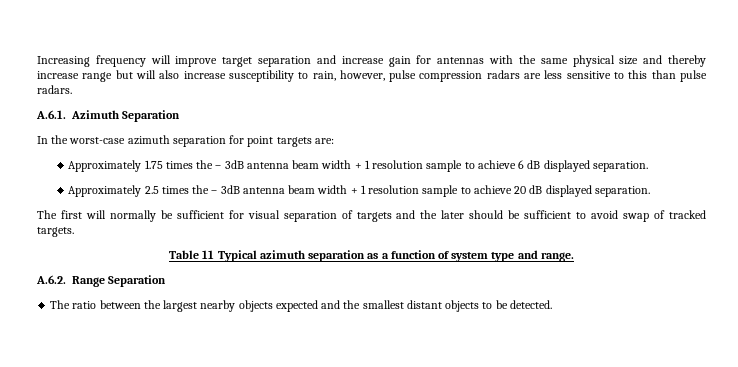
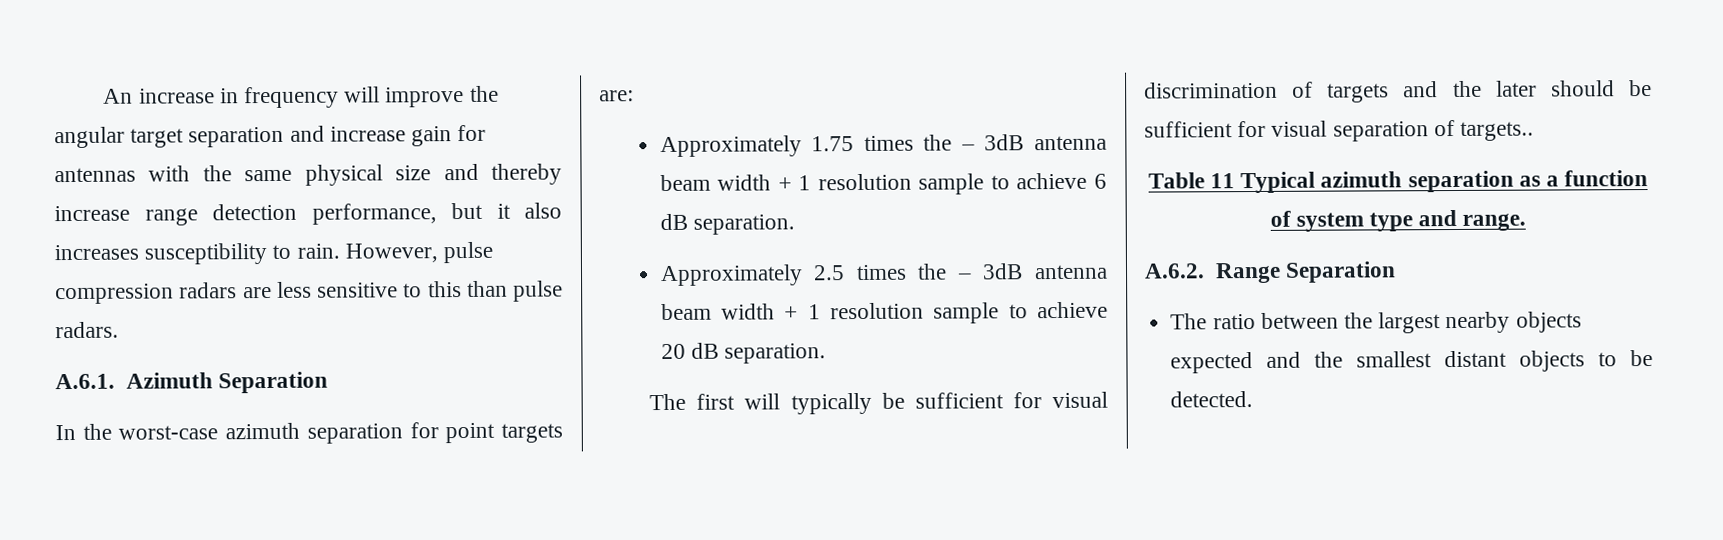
[37,56,90,67] Increasing -> [103,88,239,104] An increase in
(218, 61) none -> [469,85,499,102] [54,126,125,149] the angular
[115,70,385,82] but will also increase susceptibility to rain, however, -> [212,202,562,225] [54,243,438,265] detection performance, but it also increases susceptibility to rain. However,
[543,160,590,172] displayed -> (688, 222) none
[545,185,592,197] displayed -> (719, 350) none
[109,210,337,222] normally be sufficient for visual separation -> [790,391,1108,415] [1144,81,1278,99] typically be sufficient for visual discrimination
[576,210,707,222] [37,227,74,237] to avoid swap of tracked targets. -> [1237,119,1535,142] for visual separation of targets..

